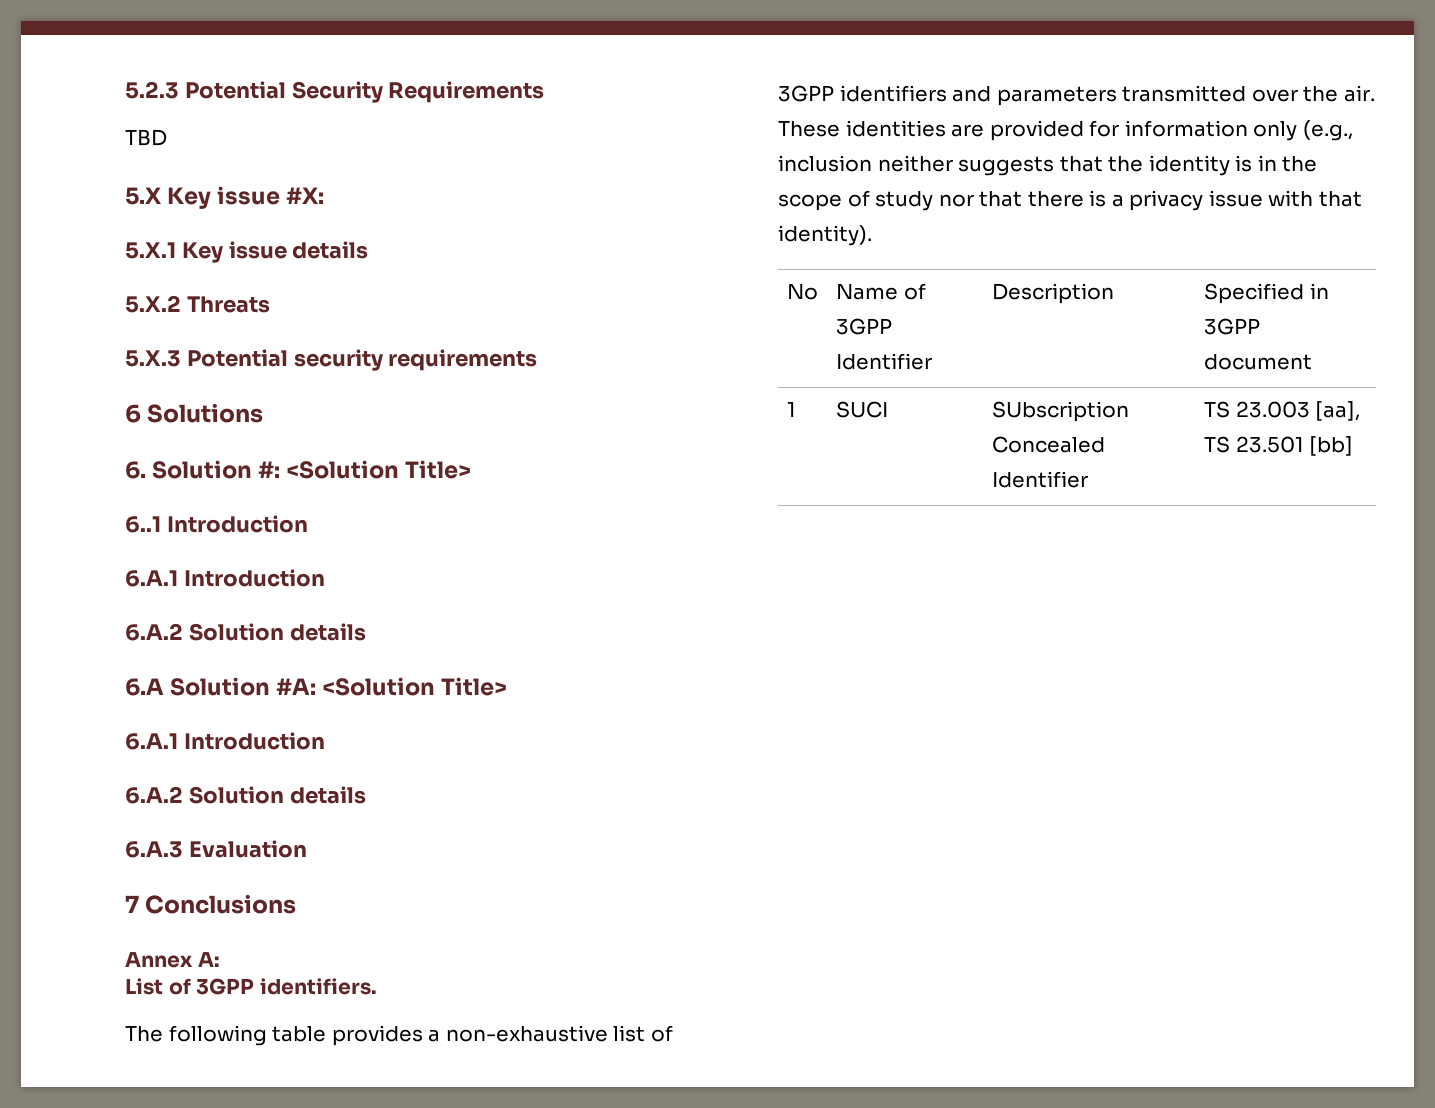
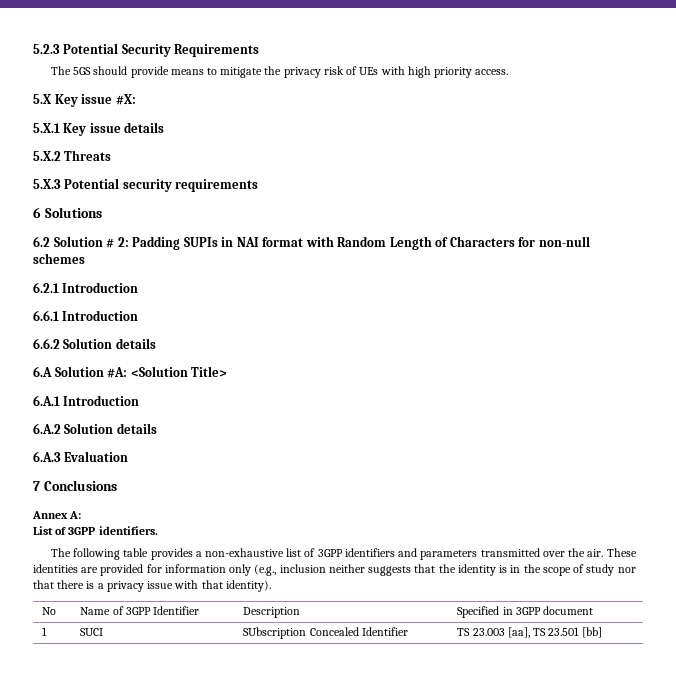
[125,129,167,146] TBD -> [50,66,509,78] The 5GS should provide means to mitigate the privacy risk of UEs with high priority access.
[125,460,472,479] [125,515,308,533] [125,569,325,587] [125,623,183,641] 6. Solution #: <Solution Title> // 6..1 Introduction // 6.A.1 Introduction // 6.A.2 -> [33,236,590,250] [33,253,85,264] [33,282,139,293] [33,310,139,321] [33,338,60,349] 6.2 Solution # 2: Padding SUPIs in NAI format with Random Length of Characters for non-null schemes // 6.2.1 Introduction // 6.6.1 Introduction // 6.6.2

